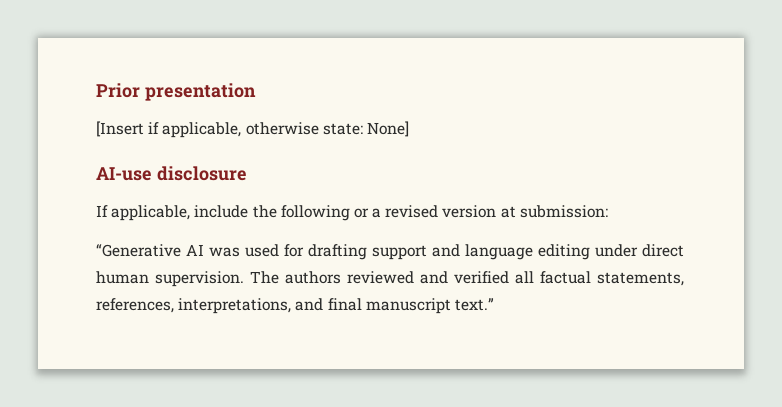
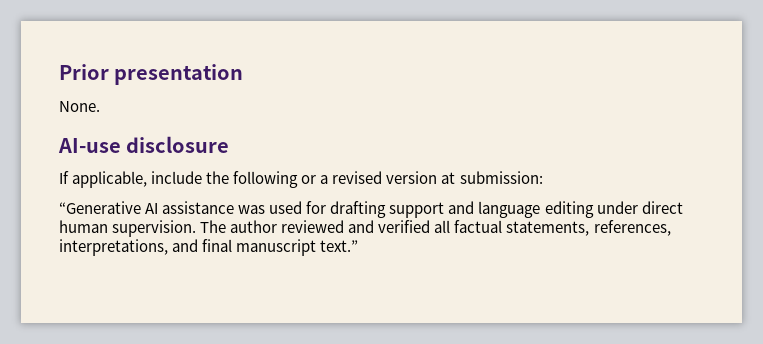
[96,121,409,138] [Insert if applicable, otherwise state: None] -> [59,101,100,112] None.
(204, 250) none -> [162,201,235,214] assistance
[285,271,341,284] authors -> [230,220,278,233] author

